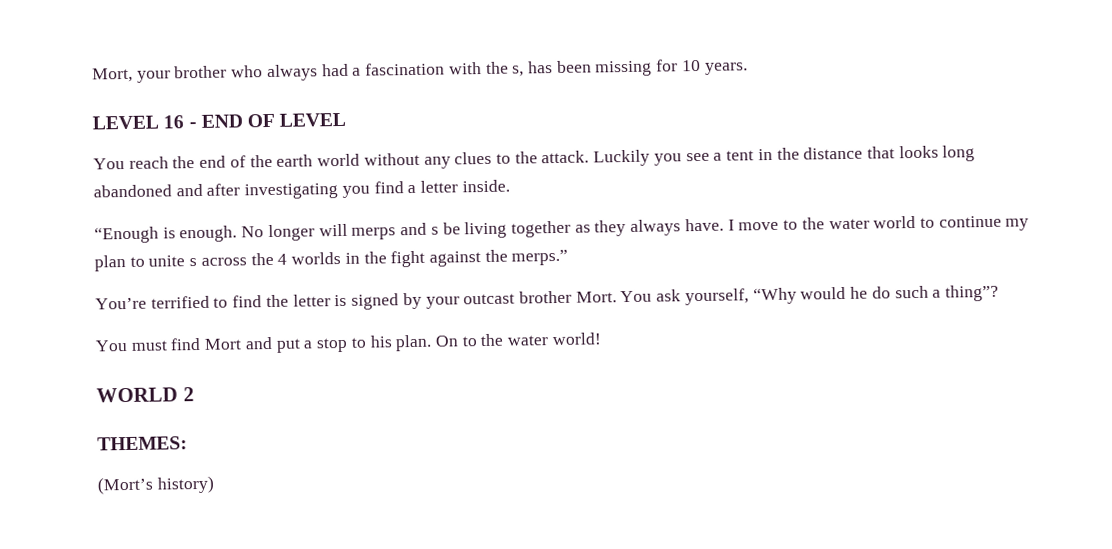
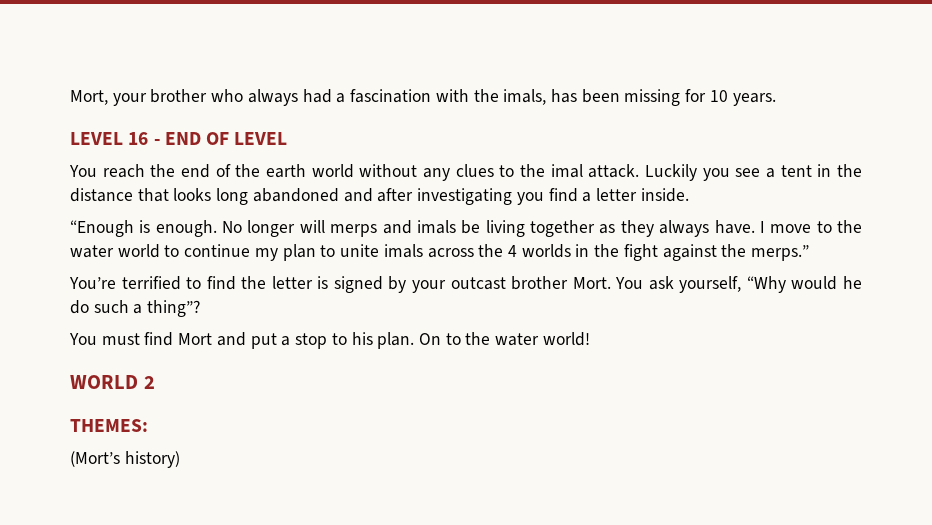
[512,65,525,77] s, -> [503,89,547,105] imals,
(538, 157) none -> [550,164,583,178] imal
[430,226,439,235] s -> [416,220,456,234] imals
[189,258,198,267] s -> [383,244,423,258] imals

